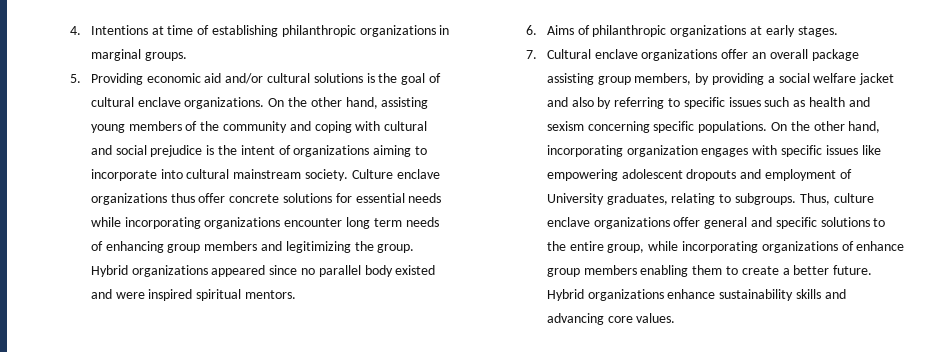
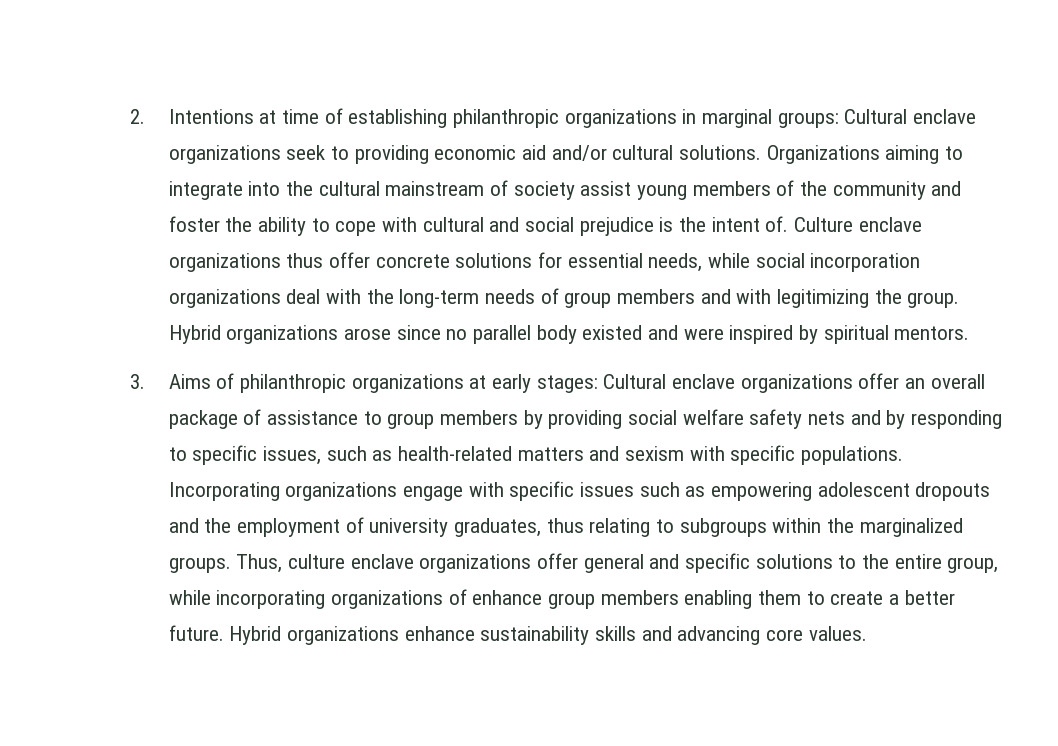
[69,26,81,35] 4. -> [130,109,146,124] 2.
[144,52,187,61] [69,73,441,85] [90,97,429,109] groups. // 5. Providing economic aid and/or cultural solutions is the goal of cultural enclave organizations. On the other hand, assisting -> [777,109,977,128] [168,145,964,164] [168,180,632,200] groups: Cultural enclave organizations seek to providing economic aid and/or cultural solutions. Organizations aiming to integrate into the cultural mainstream of society assist
[314,121,352,133] coping -> [168,216,377,236] foster the ability to cope
[278,145,427,157] [90,169,348,181] of organizations aiming to incorporate into cultural mainstream society. -> [765,216,789,232] of.
[408,193,442,203] [90,217,402,229] needs while incorporating organizations encounter long term -> [648,253,921,272] [168,289,480,308] needs, while social incorporation organizations deal with the long-term
[105,241,164,253] enhancing -> (559, 296) none
(282, 246) none -> [736,289,772,304] with
[211,265,266,277] appeared -> [344,328,392,340] arose
(193, 295) none -> [799,325,819,344] by
[525,25,537,35] 6. -> [130,374,146,389] 3.
[797,26,838,37] [525,50,537,59] stages. // 7. -> [536,375,598,393] stages:
[546,73,692,85] assisting group members, -> [243,409,519,429] of assistance to group members
[767,76,775,83] a -> (623, 419) none
[859,73,895,85] [546,97,870,109] [546,121,881,133] [546,145,881,157] jacket and also by referring to specific issues such as health and sexism concerning specific populations. On the other hand, incorporating organization engages with specific issues like -> [749,409,1003,429] [168,445,904,465] [168,481,706,501] safety nets and by responding to specific issues, such as health-related matters and sexism with specific populations. Incorporating organizations engage with specific issues such as
(762, 174) none -> [204,518,232,533] the
[546,193,796,205] University graduates, relating to subgroups. -> [369,518,963,537] [168,557,231,573] university graduates, thus relating to subgroups within the marginalized groups.

